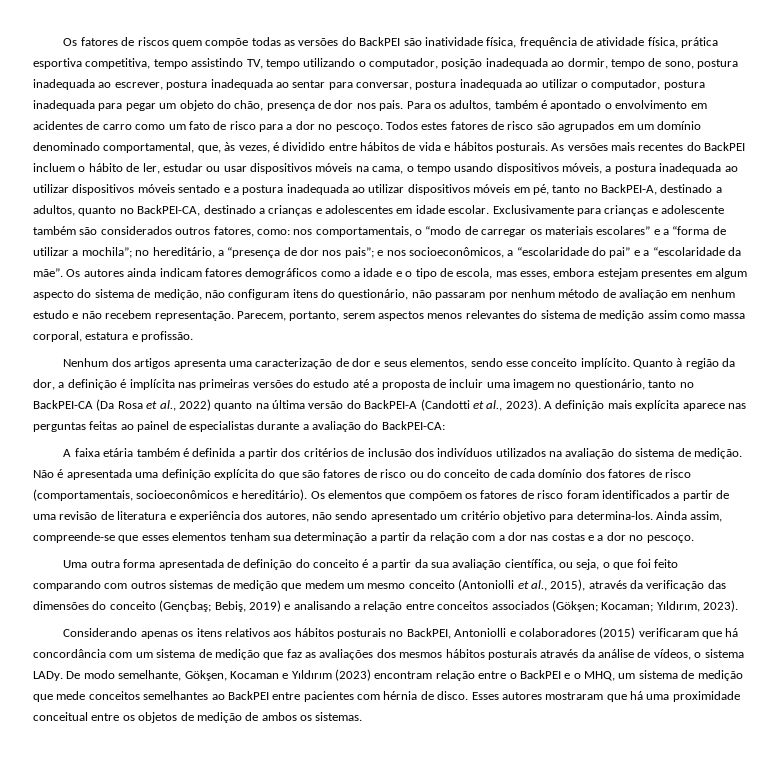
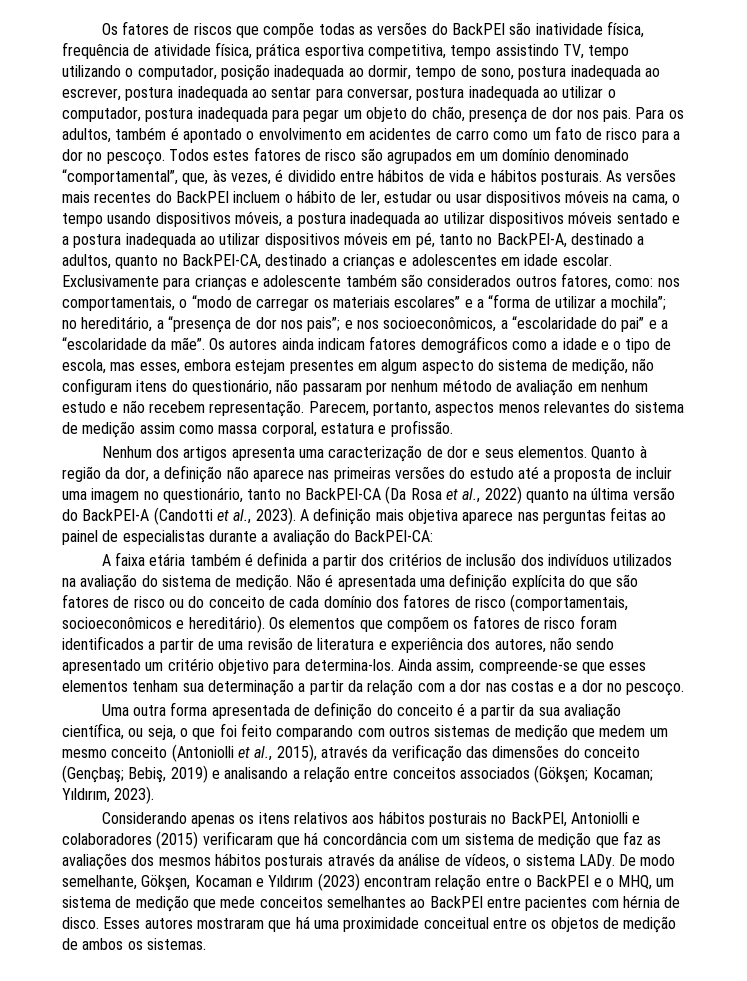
[171,40,202,48] quem -> [236,26,260,38] que
[103,142,195,153] comportamental, -> [62,169,178,185] “comportamental”,
[342,313,375,319] serem -> (431, 409) none
[410,358,630,369] elementos, sendo esse conceito implícito. -> [518,446,588,458] elementos.
[120,379,175,390] é implícita -> [226,466,304,482] não aparece
[635,400,680,411] explícita -> [407,509,458,524] objetiva

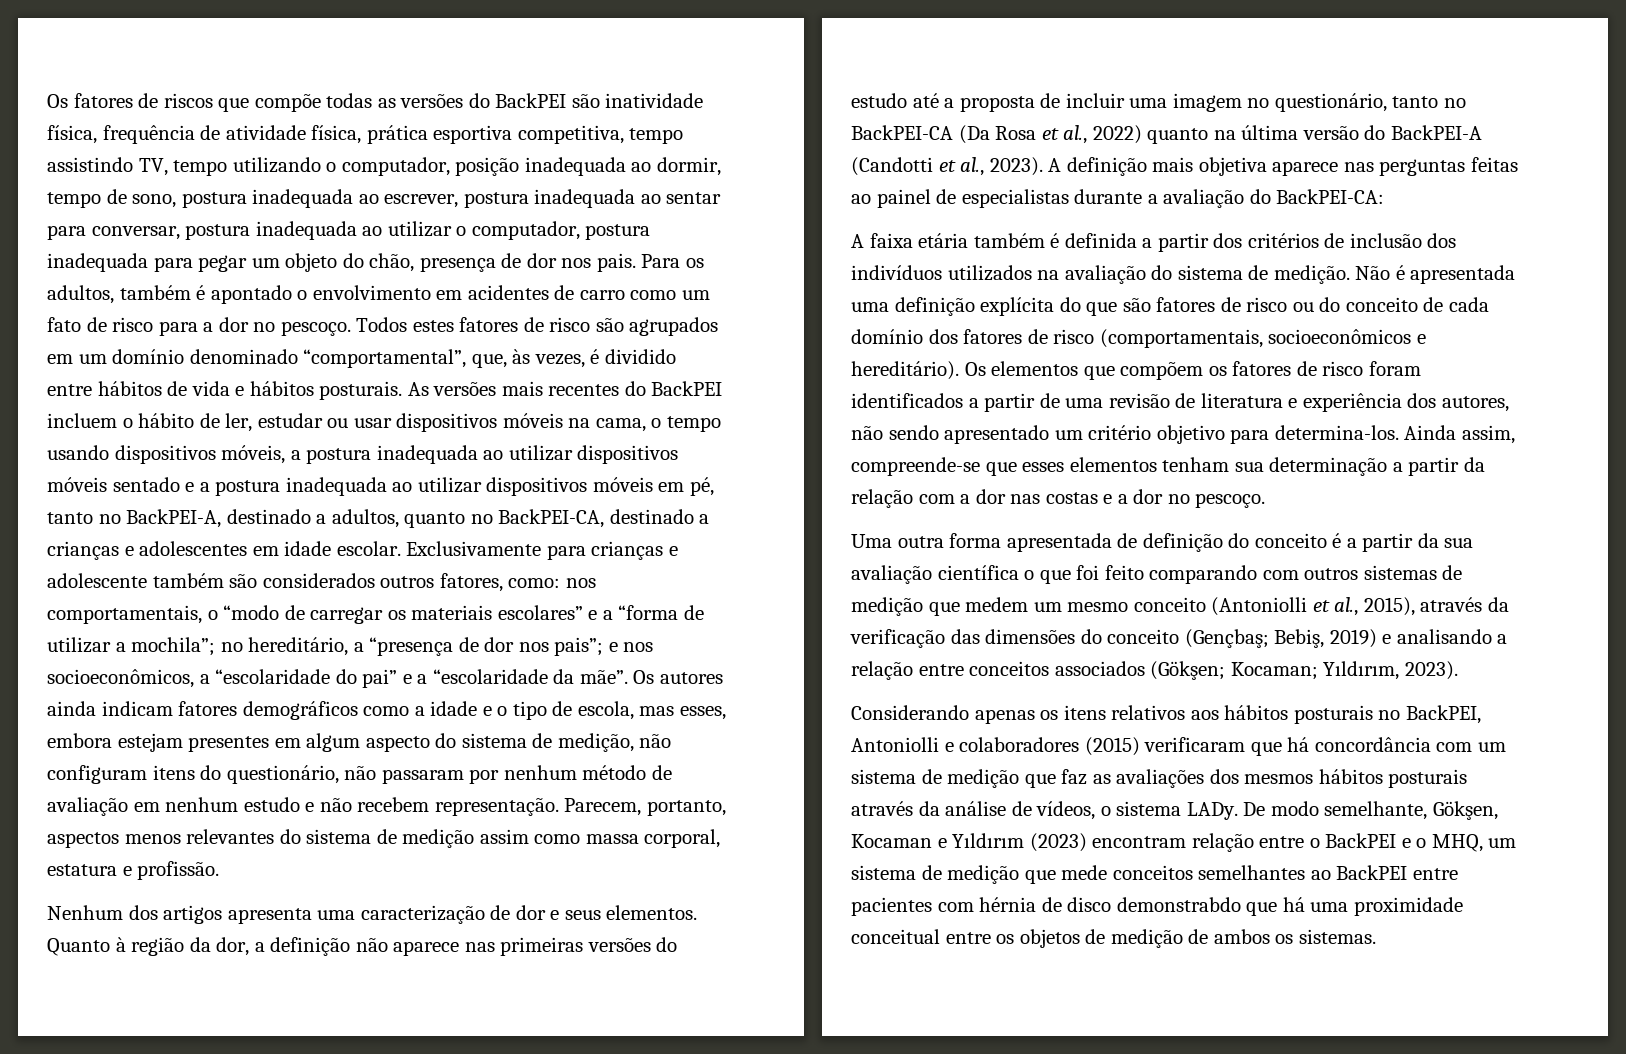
[62,723,176,740] científica, ou seja, -> [937,565,1019,580] científica
[62,917,264,929] disco. Esses autores mostraram -> [1067,897,1241,912] disco demonstrabdo

